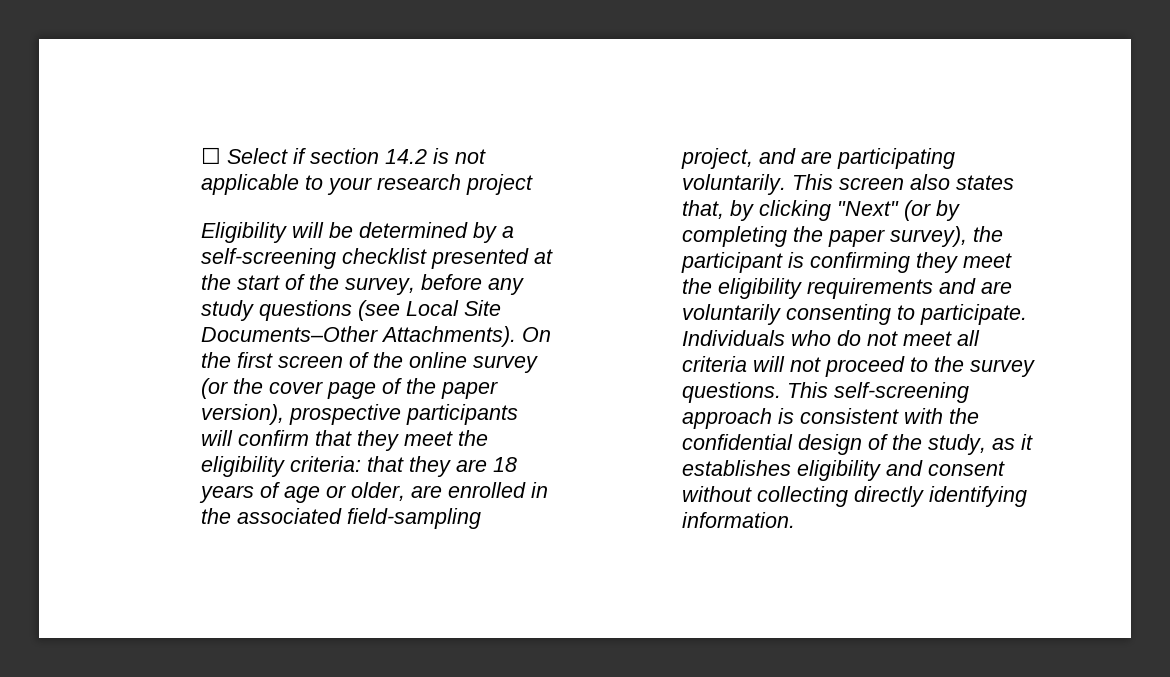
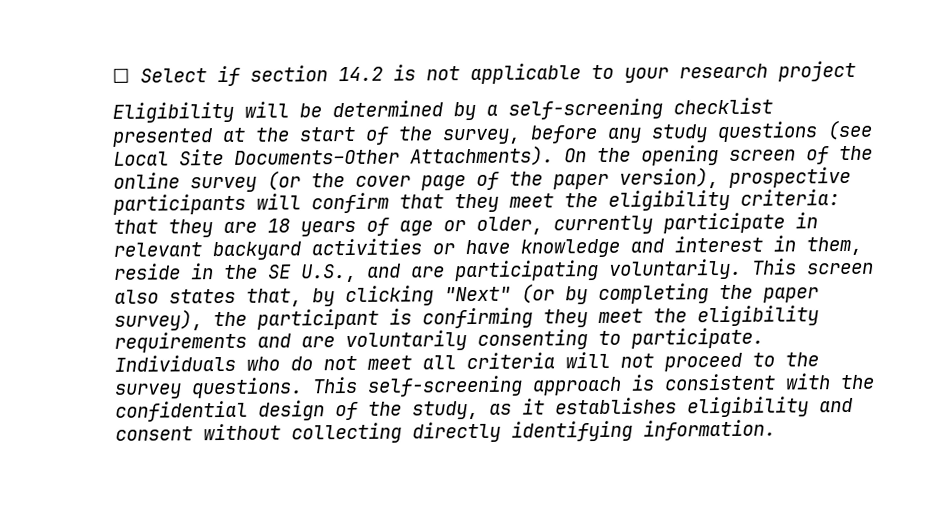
[237,352,274,368] first -> [640,145,719,166] opening
[411,482,549,498] [201,508,482,529] [681,148,754,169] are enrolled in the associated field-sampling project, -> [552,212,818,235] [112,235,862,261] [113,263,357,283] currently participate in relevant backyard activities or have knowledge and interest in them, reside in the SE U.S.,

